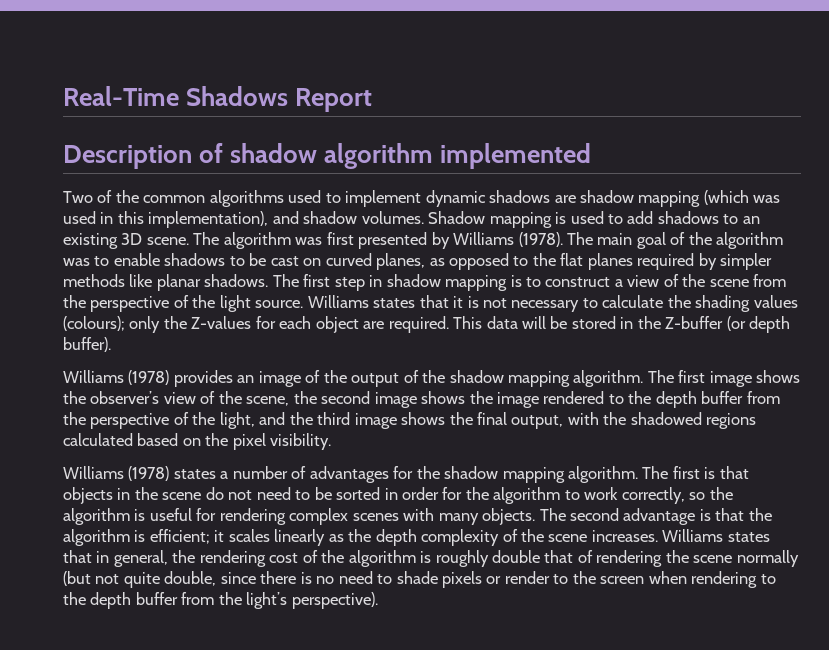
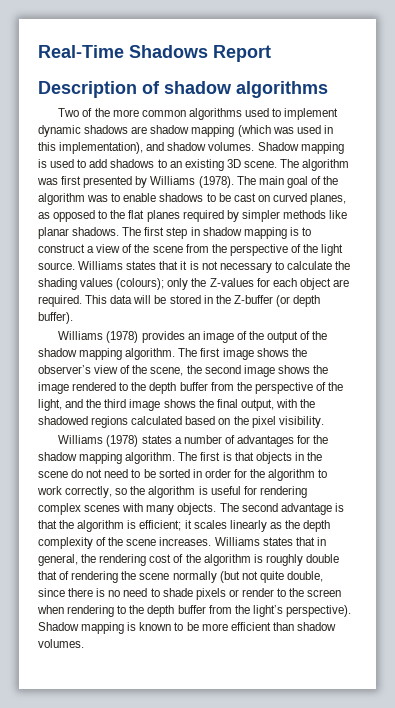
[324,143,592,169] algorithm implemented -> [236,81,328,98] algorithms
(139, 196) none -> [112,109,139,117] more
(378, 600) none -> [38,622,336,634] [38,639,84,648] Shadow mapping is known to be more efficient than shadow volumes.

